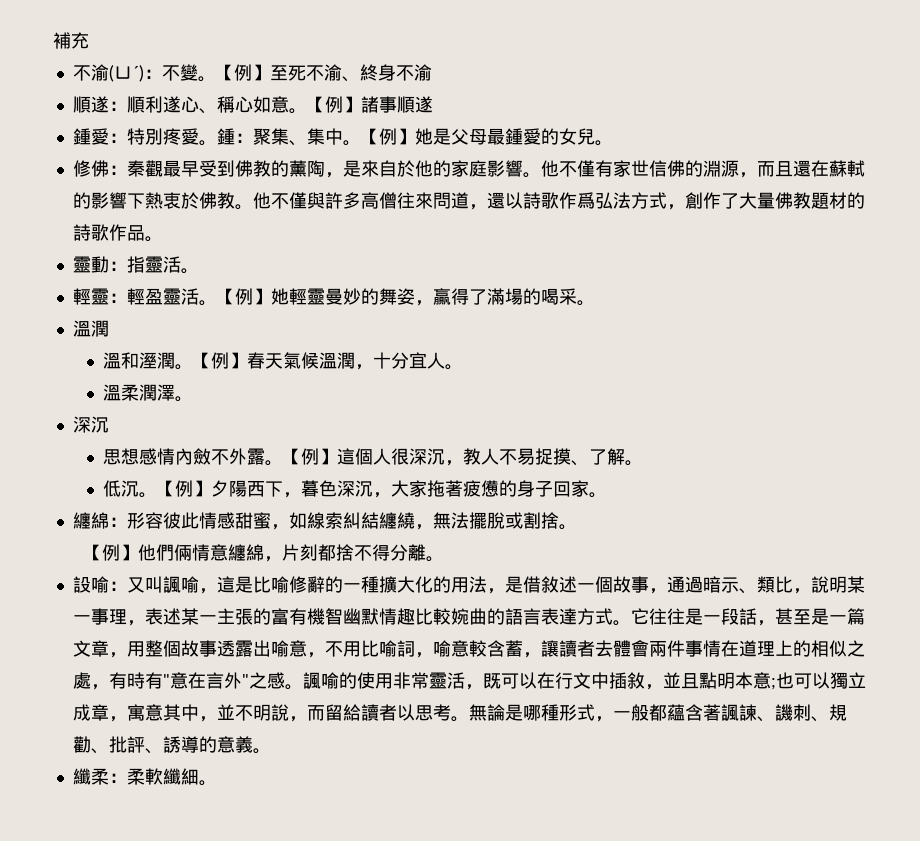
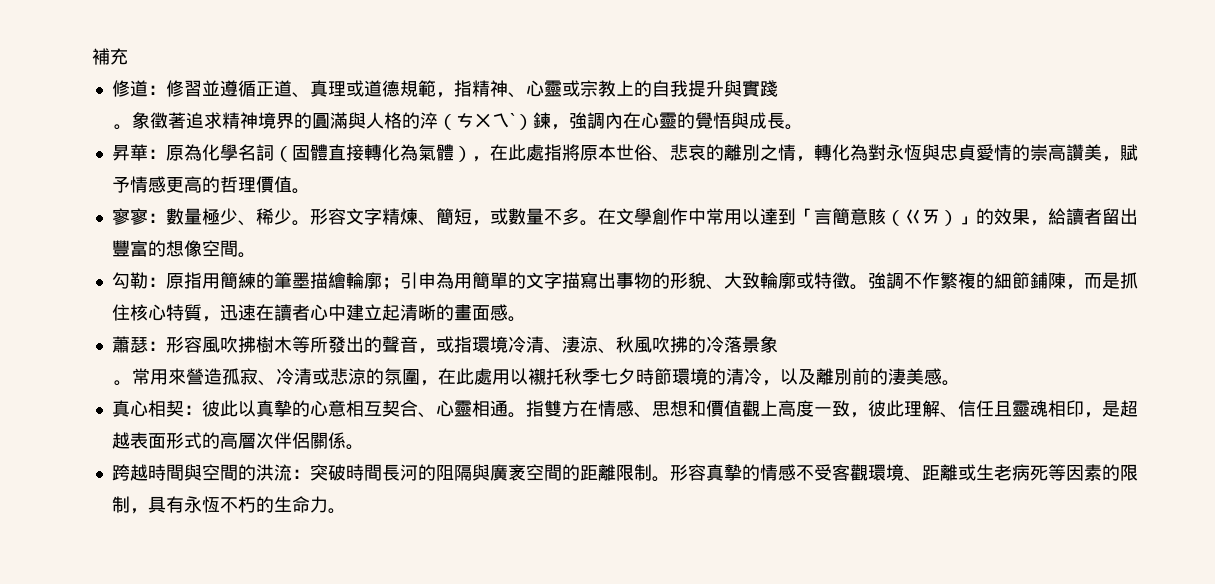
[72,64,432,82] [72,96,433,114] [72,128,613,146] [72,160,865,178] [72,192,865,210] [72,224,163,242] [72,256,199,274] [72,288,595,306] [72,320,109,337] [103,352,464,370] [103,384,194,402] [72,416,109,433] [103,448,644,466] [103,480,608,498] [72,512,577,530] [83,544,444,562] [72,576,865,594] [72,608,865,626] [72,640,865,658] [72,672,866,690] [72,704,847,722] [72,736,271,754] [72,768,199,785] 不渝(ㄩˊ)：不變。【例】至死不渝、終身不渝 // 順遂：順利遂心、稱心如意。【例】諸事順遂 // 鍾愛：特別疼愛。鍾：聚集、集中。【例】她是父母最鍾愛的女兒。 // 修佛：秦觀最早受到佛教的薰陶，是來自於他的家庭影響。他不僅有家世信佛的淵源，而且還在蘇軾的影響下熱衷於佛教。他不僅與許多高僧往來問道，還以詩歌作爲弘法方式，創作了大量佛教題材的詩歌作品。 // 靈動：指靈活。 // 輕靈：輕盈靈活。【例】她輕靈曼妙的舞姿，贏得了滿場的喝采。 // 溫潤 // 溫和溼潤。【例】春天氣候溫潤，十分宜人。 // 溫柔潤澤。 // 深沉 // 思想感情內斂不外露。【例】這個人很深沉，教人不易捉摸、了解。 // 低沉。【例】夕陽西下，暮色深沉，大家拖著疲憊的身子回家。 // 纏綿：形容彼此情感甜蜜，如線索糾結纏繞，無法擺脫或割捨。 // 【例】他們倆情意纏綿，片刻都捨不得分離。 // 設喻：又叫諷喻，這是比喻修辭的一種擴大化的用法，是借敘述一個故事，通過暗示、類比，說明某一事理，表述某一主張的富有機智幽默情趣比較婉曲的語言表達方式。它往往是一段話，甚至是一篇文章，用整個故事透露出喻意，不用比喻詞，喻意較含蓄，讓讀者去體會兩件事情在道理上的相似之處，有時有"意在言外"之感。諷喻的使用非常靈活，既可以在行文中插敘，並且點明本意;也可以獨立成章，寓意其中，並不明說，而留給讀者以思考。無論是哪種形式，一般都蘊含著諷諫、譏刺、規勸、批評、誘導的意義。 // 纖柔：柔軟纖細 -> [111,80,778,98] [114,112,804,130] [111,144,1138,162] [111,176,310,194] [111,208,1138,226] [111,240,256,258] [111,272,1138,290] [111,304,526,322] [111,336,778,354] [114,368,961,386] [111,400,1138,418] [111,432,364,450] [111,464,1138,482] [111,496,328,514] 修道：修習並遵循正道、真理或道德規範，指精神、心靈或宗教上的自我提升與實踐 // 。象徵著追求精神境界的圓滿與人格的淬（ㄘㄨㄟˋ）鍊，強調內在心靈的覺悟與成長。 // 昇華：原為化學名詞（固體直接轉化為氣體），在此處指將原本世俗、悲哀的離別之情，轉化為對永恆與忠貞愛情的崇高讚美，賦予情感更高的哲理價值。 // 寥寥：數量極少、稀少。形容文字精煉、簡短，或數量不多。在文學創作中常用以達到「言簡意賅（ㄍㄞ）」的效果，給讀者留出豐富的想像空間。 // 勾勒：原指用簡練的筆墨描繪輪廓；引申為用簡單的文字描寫出事物的形貌、大致輪廓或特徵。強調不作繁複的細節鋪陳，而是抓住核心特質，迅速在讀者心中建立起清晰的畫面感。 // 蕭瑟：形容風吹拂樹木等所發出的聲音，或指環境冷清、淒涼、秋風吹拂的冷落景象 // 。常用來營造孤寂、冷清或悲涼的氛圍，在此處用以襯托秋季七夕時節環境的清冷，以及離別前的淒美感。 // 真心相契：彼此以真摯的心意相互契合、心靈相通。指雙方在情感、思想和價值觀上高度一致，彼此理解、信任且靈魂相印，是超越表面形式的高層次伴侶關係。 // 跨越時間與空間的洪流：突破時間長河的阻隔與廣袤空間的距離限制。形容真摯的情感不受客觀環境、距離或生老病死等因素的限制，具有永恆不朽的生命力

